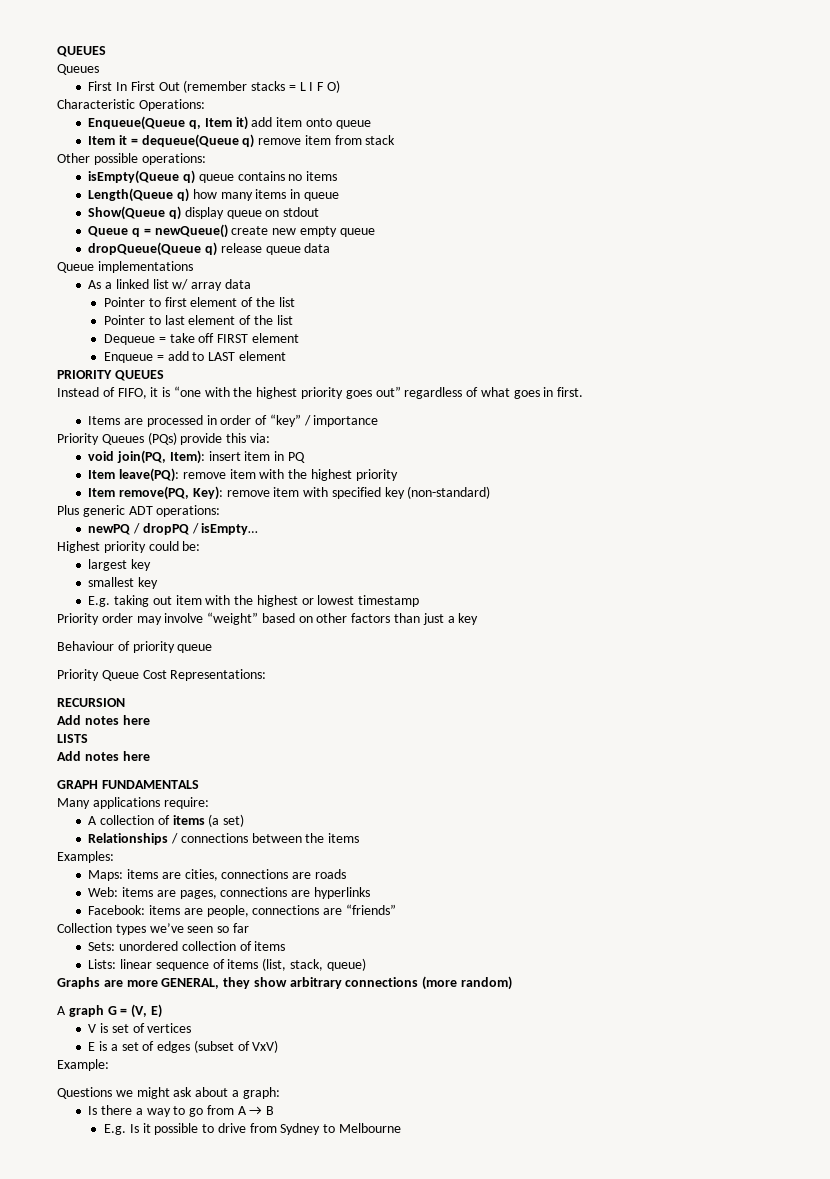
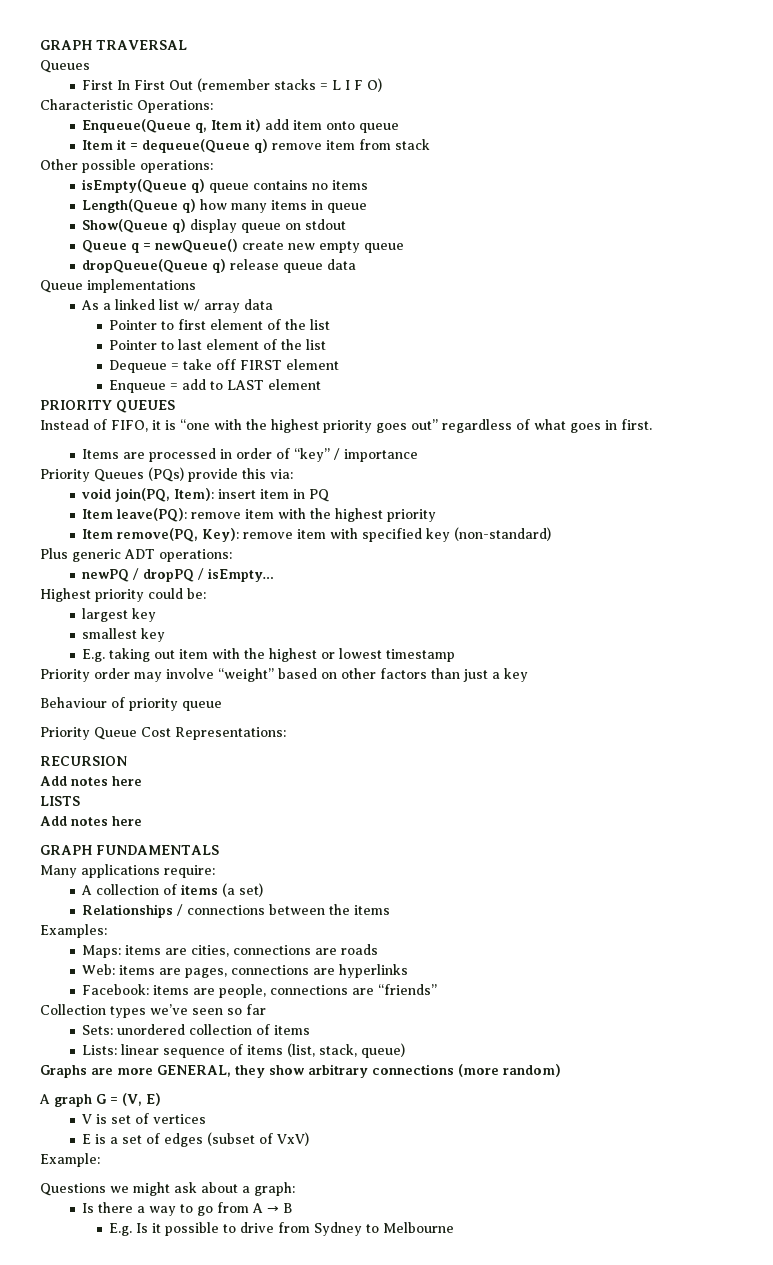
[57,46,106,57] QUEUES -> [40,40,187,50] GRAPH TRAVERSAL

